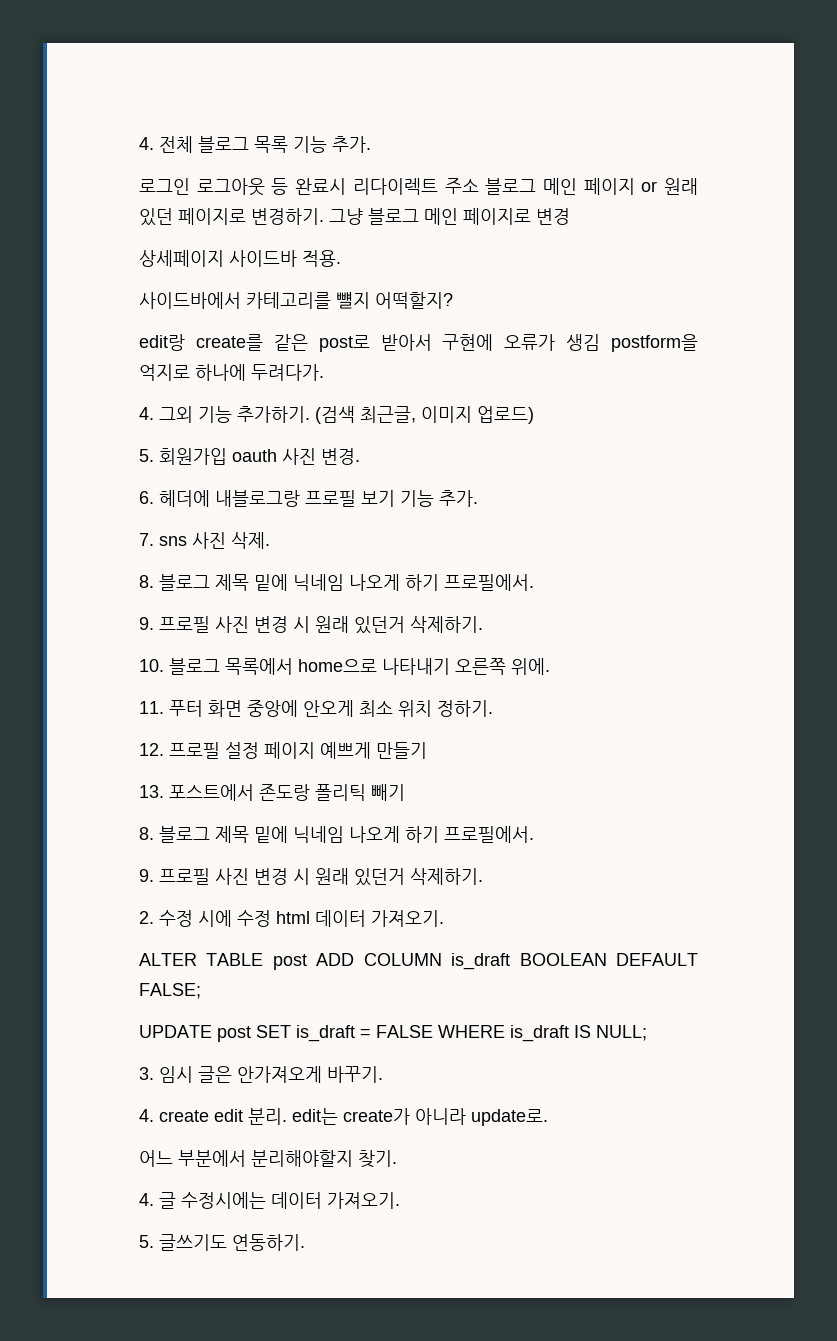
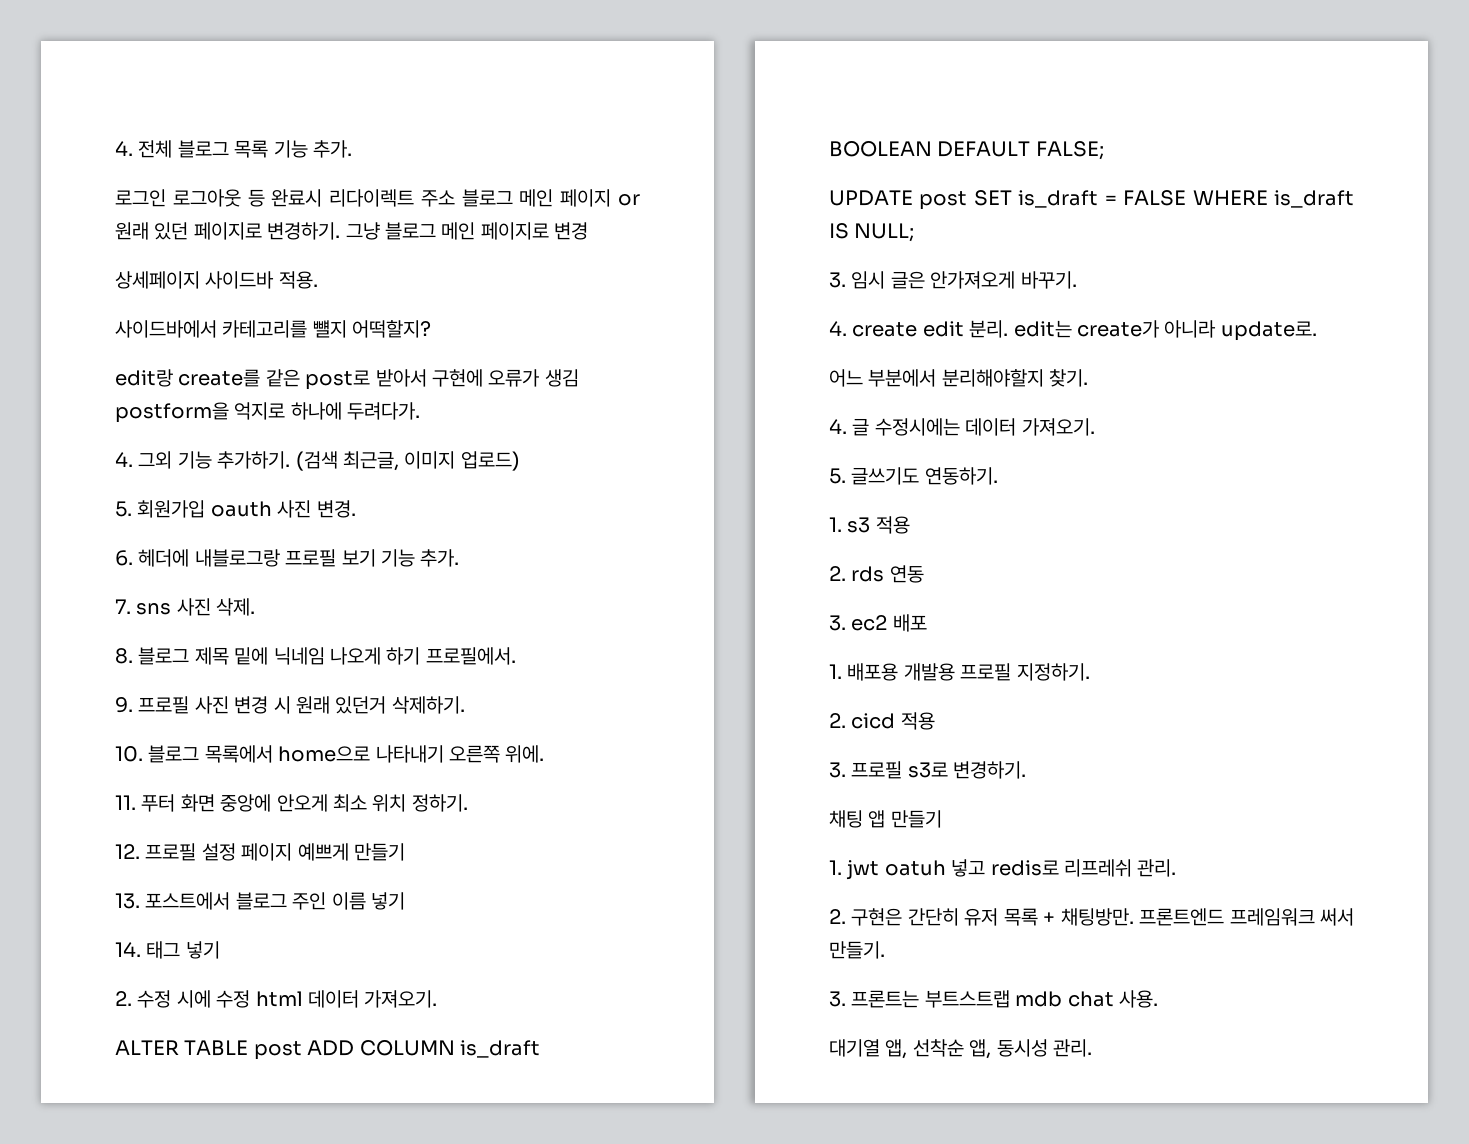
[259,784,405,801] [139,826,534,843] [139,868,483,886] 존도랑 폴리틱 빼기 // 8. 블로그 제목 밑에 닉네임 나오게 하기 프로필에서. // 9. 프로필 사진 변경 시 원래 있던거 삭제하기. -> [235,892,405,910] [115,941,220,959] 블로그 주인 이름 넣기 // 14. 태그 넣기
(305, 1242) none -> [829,516,910,534] [829,565,924,583] [829,614,927,632] [829,663,1090,681] [829,712,935,730] [829,761,1027,779] [829,810,942,828] [829,859,1177,880] [829,908,1354,926] [829,941,885,959] [829,990,1158,1008] [829,1039,1092,1059] // 1. s3 적용 // 2. rds 연동 // 3. ec2 배포 // 1. 배포용 개발용 프로필 지정하기. // 2. cicd 적용 // 3. 프로필 s3로 변경하기. // 채팅 앱 만들기 // 1. jwt oatuh 넣고 redis로 리프레쉬 관리. // 2. 구현은 간단히 유저 목록 + 채팅방만. 프론트엔드 프레임워크 써서 만들기. // 3. 프론트는 부트스트랩 mdb chat 사용. // 대기열 앱, 선착순 앱, 동시성 관리.

